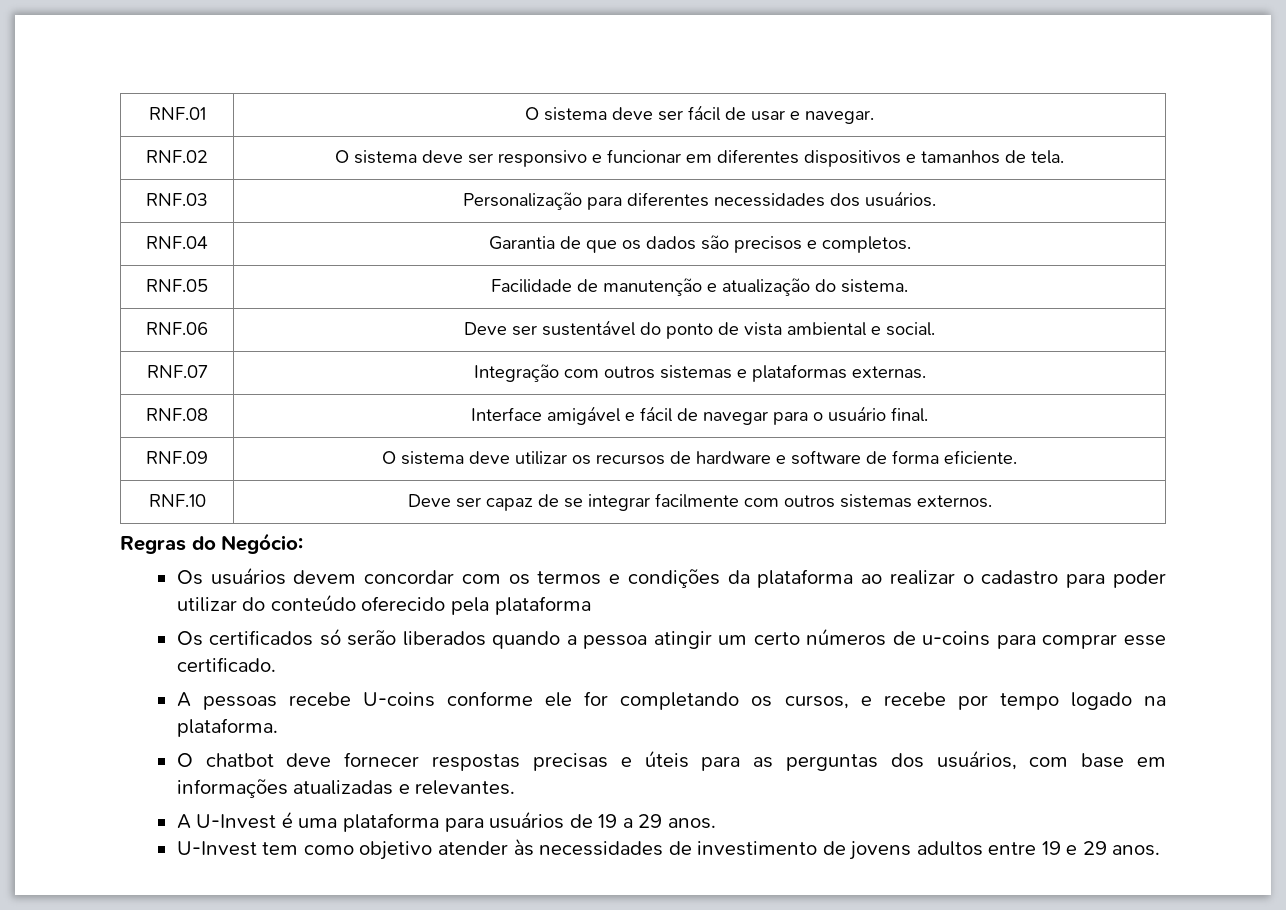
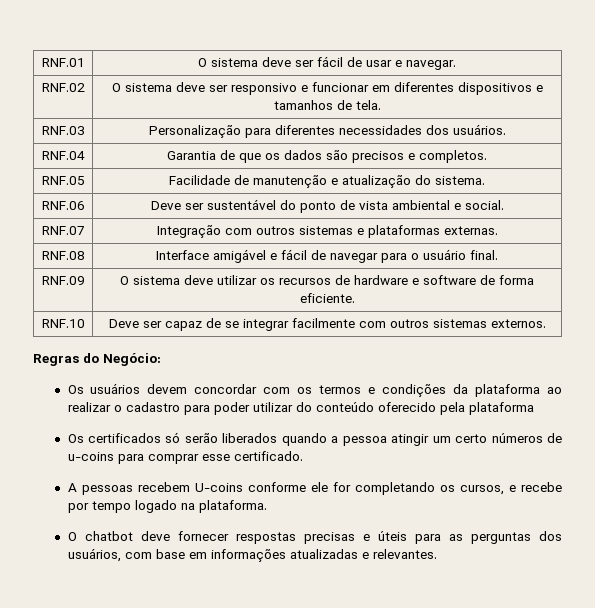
[289,692,352,706] recebe -> [137,482,190,492] recebem
[176,811,716,832] [176,838,1161,860] // A U-Invest é uma plataforma para usuários de 19 a 29 anos. // U-Invest tem como objetivo atender às necessidades de investimento de jovens adultos entre 19 e 29 anos. -> (437, 554) none

